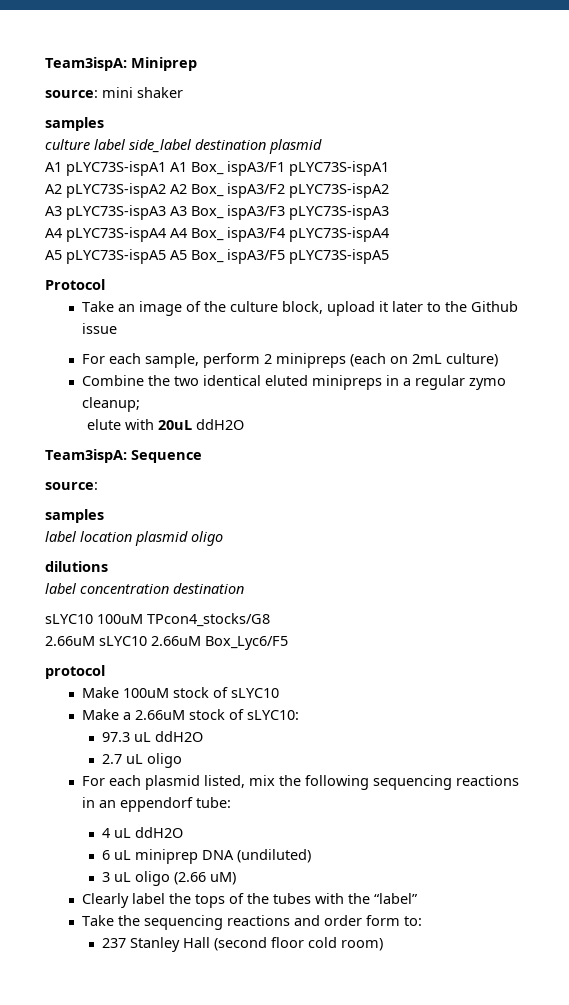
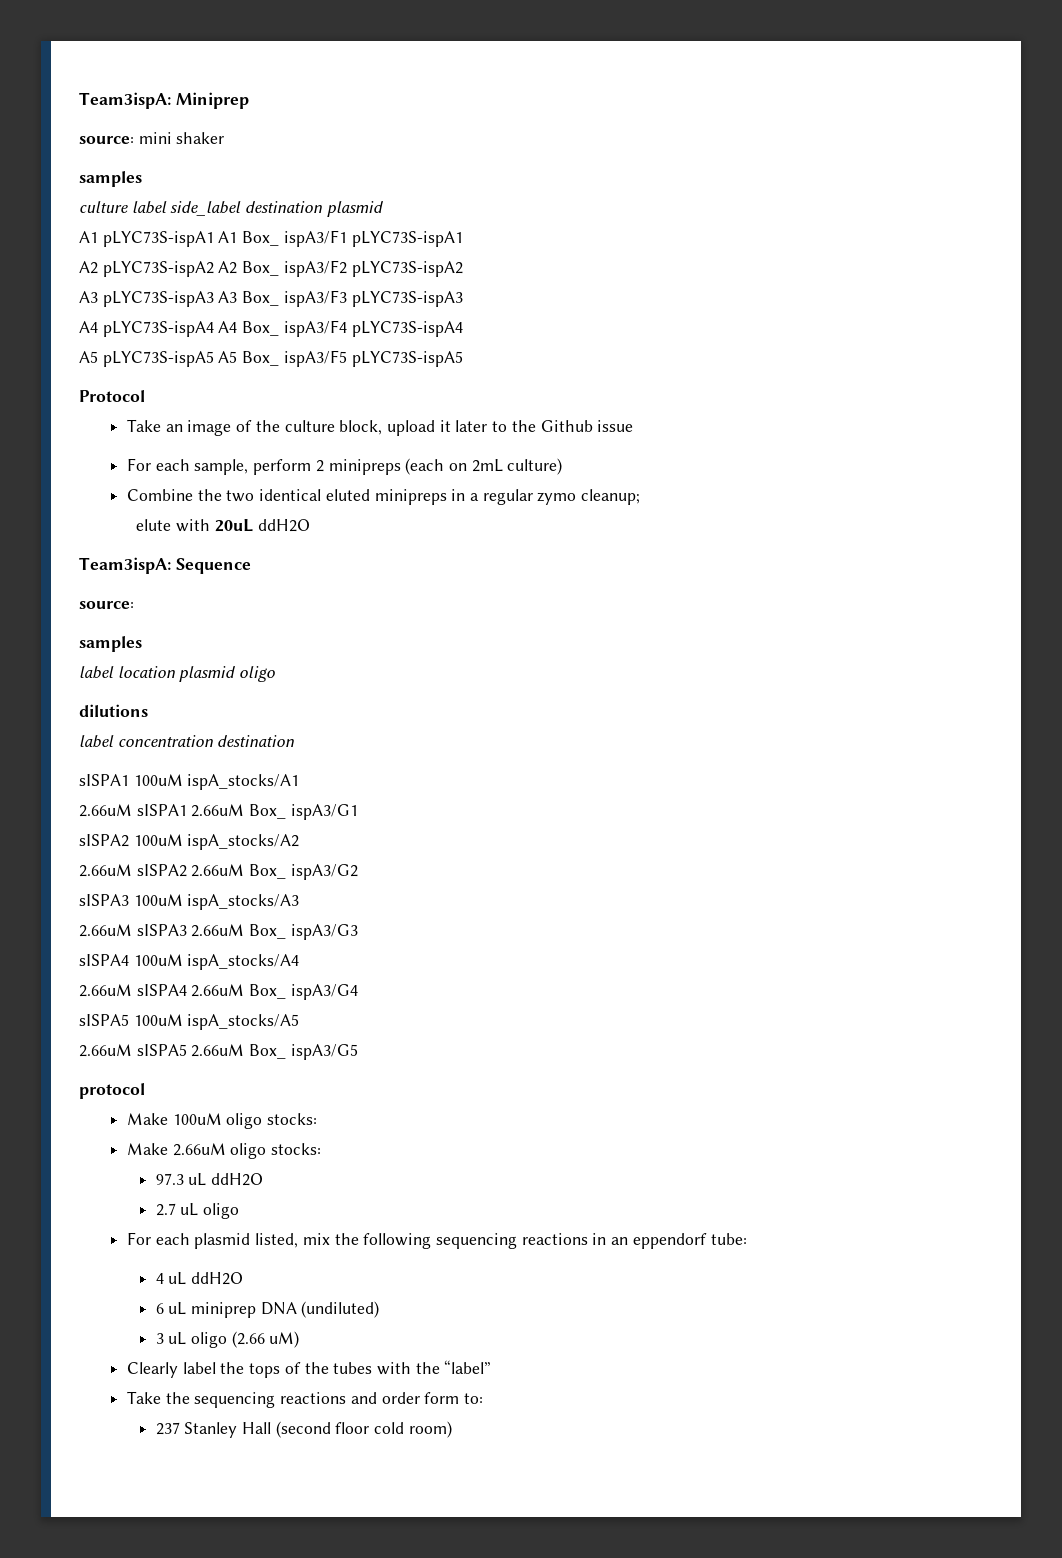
[45,613,270,627] [45,636,288,650] [45,665,105,679] [81,687,279,698] [81,709,299,720] sLYC10 100uM TPcon4_stocks/G8 // 2.66uM sLYC10 2.66uM Box_Lyc6/F5 // protocol // Make 100uM stock of sLYC10 // Make a 2.66uM stock of sLYC10: -> [79,774,300,790] [79,804,358,820] [79,834,300,850] [79,864,358,880] [79,894,300,910] [79,924,358,940] [79,954,300,970] [79,984,358,1000] [79,1014,300,1030] [79,1044,358,1060] [79,1083,145,1099] [126,1113,318,1129] [126,1143,322,1159] sISPA1 100uM ispA_stocks/A1 // 2.66uM sISPA1 2.66uM Box_ ispA3/G1 // sISPA2 100uM ispA_stocks/A2 // 2.66uM sISPA2 2.66uM Box_ ispA3/G2 // sISPA3 100uM ispA_stocks/A3 // 2.66uM sISPA3 2.66uM Box_ ispA3/G3 // sISPA4 100uM ispA_stocks/A4 // 2.66uM sISPA4 2.66uM Box_ ispA3/G4 // sISPA5 100uM ispA_stocks/A5 // 2.66uM sISPA5 2.66uM Box_ ispA3/G5 // protocol // Make 100uM oligo stocks: // Make 2.66uM oligo stocks:

